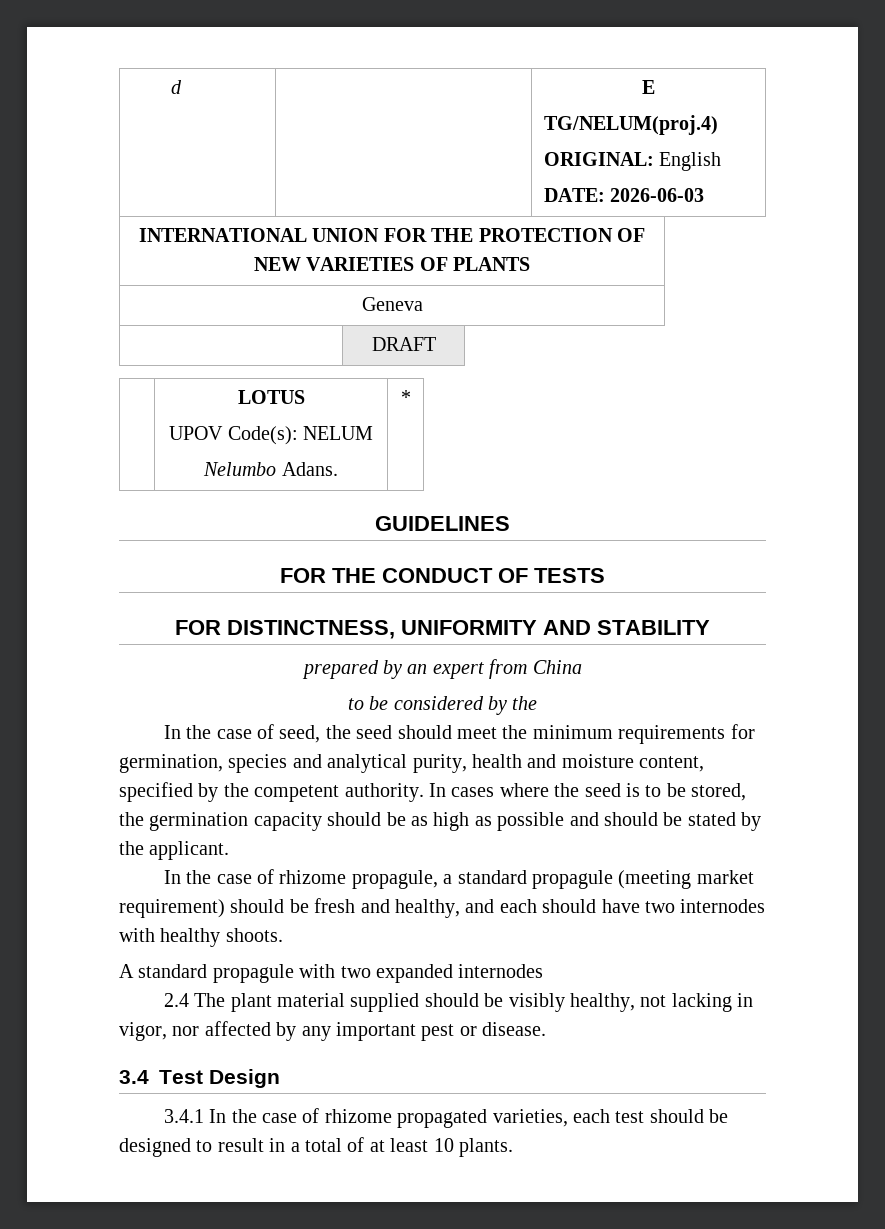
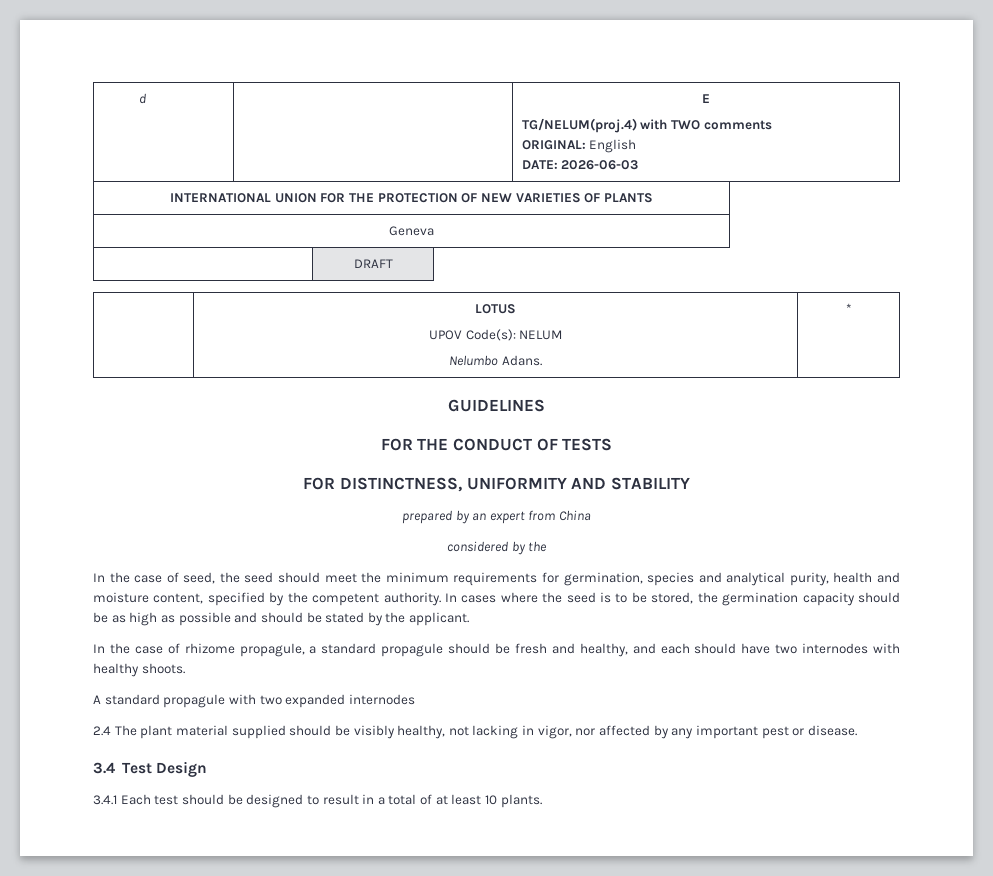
(718, 125) none -> [640,119,772,130] with TWO comments
[347,696,389,710] to be -> (592, 515) none
[618,870,754,889] [119,899,225,918] (meeting market requirement) -> (444, 650) none
[209,1108,610,1128] In the case of rhizome propagated varieties, each -> [120,794,151,805] Each

